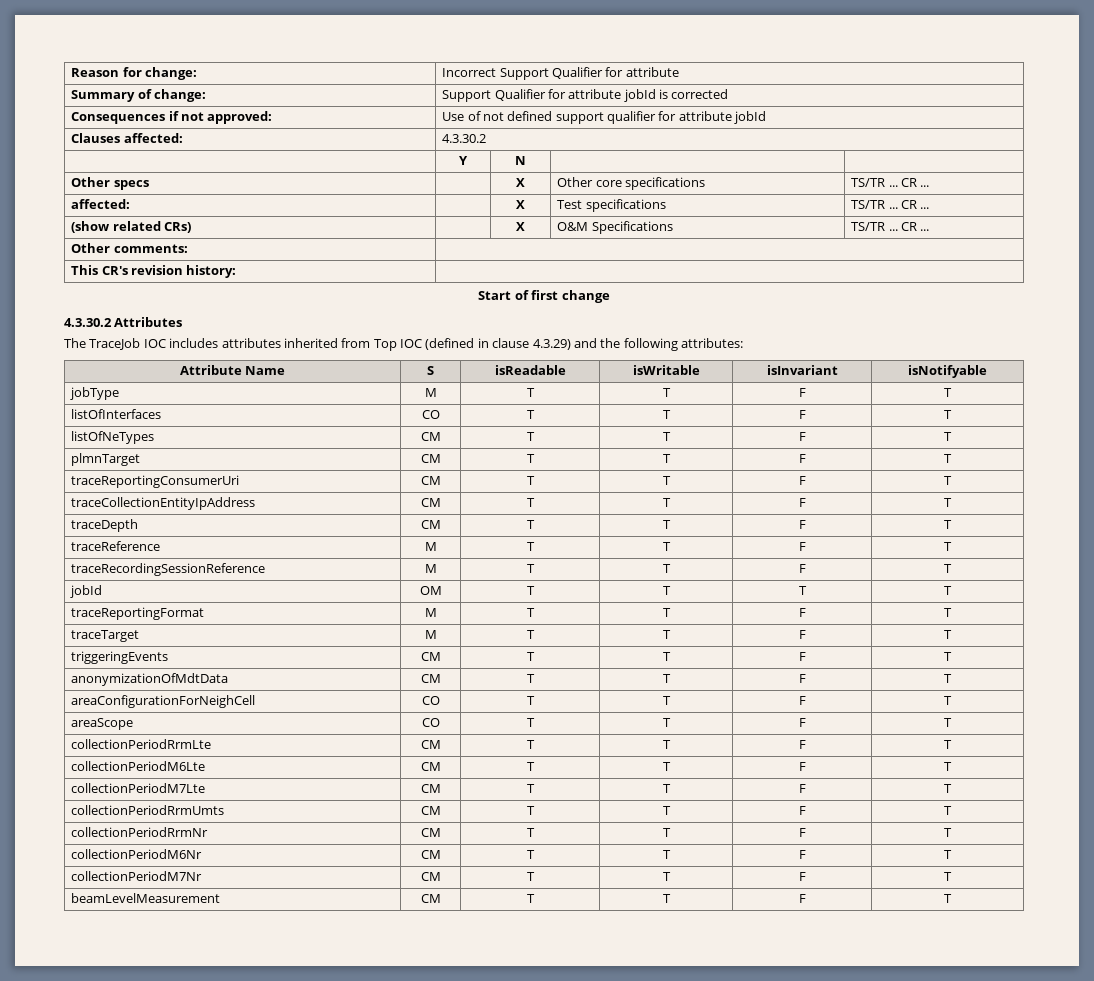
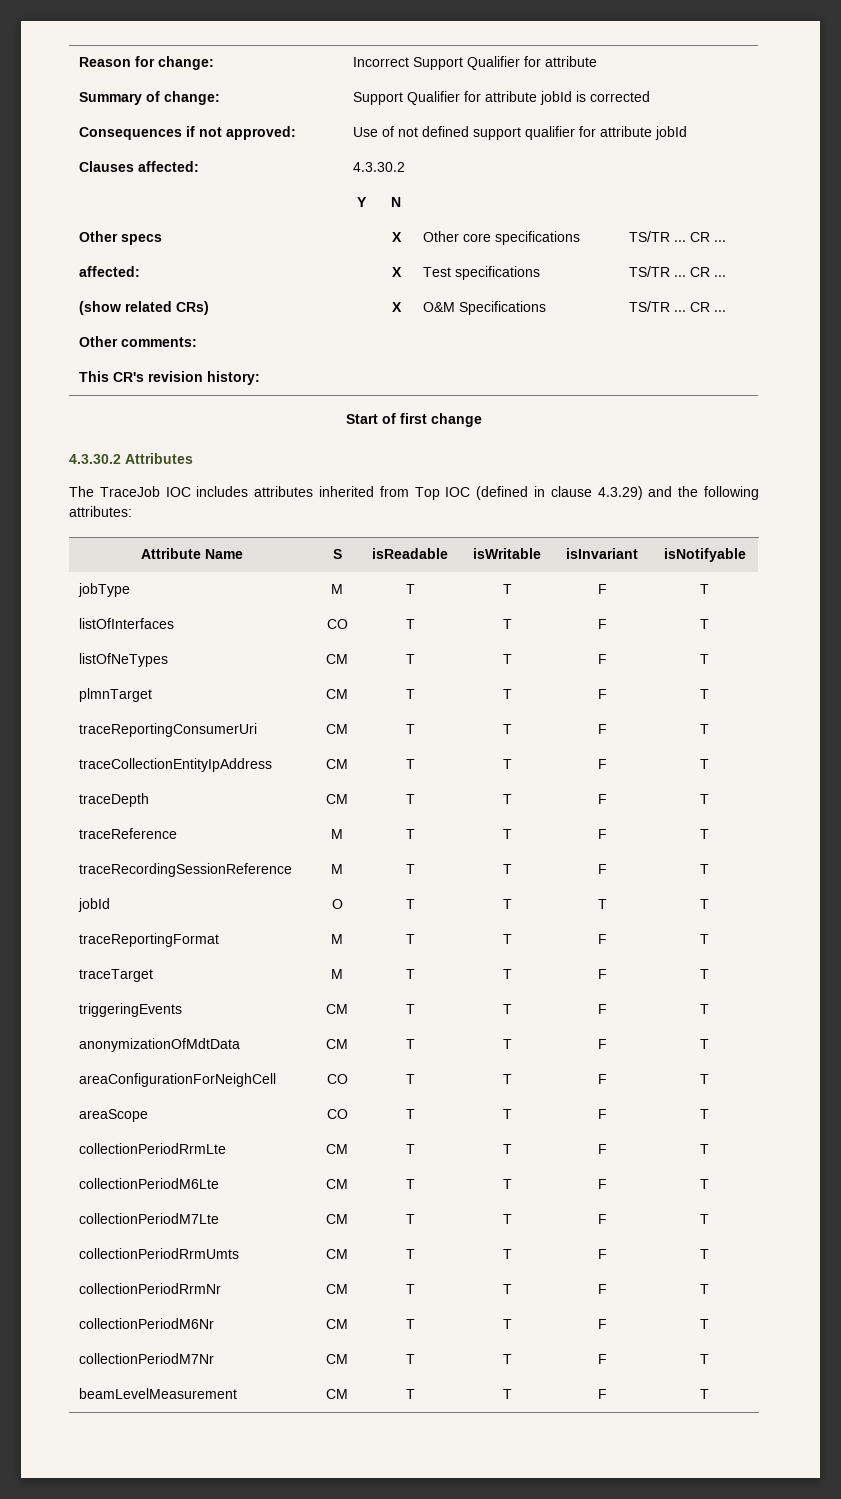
[419,586,442,595] OM -> [331,899,343,909] O

